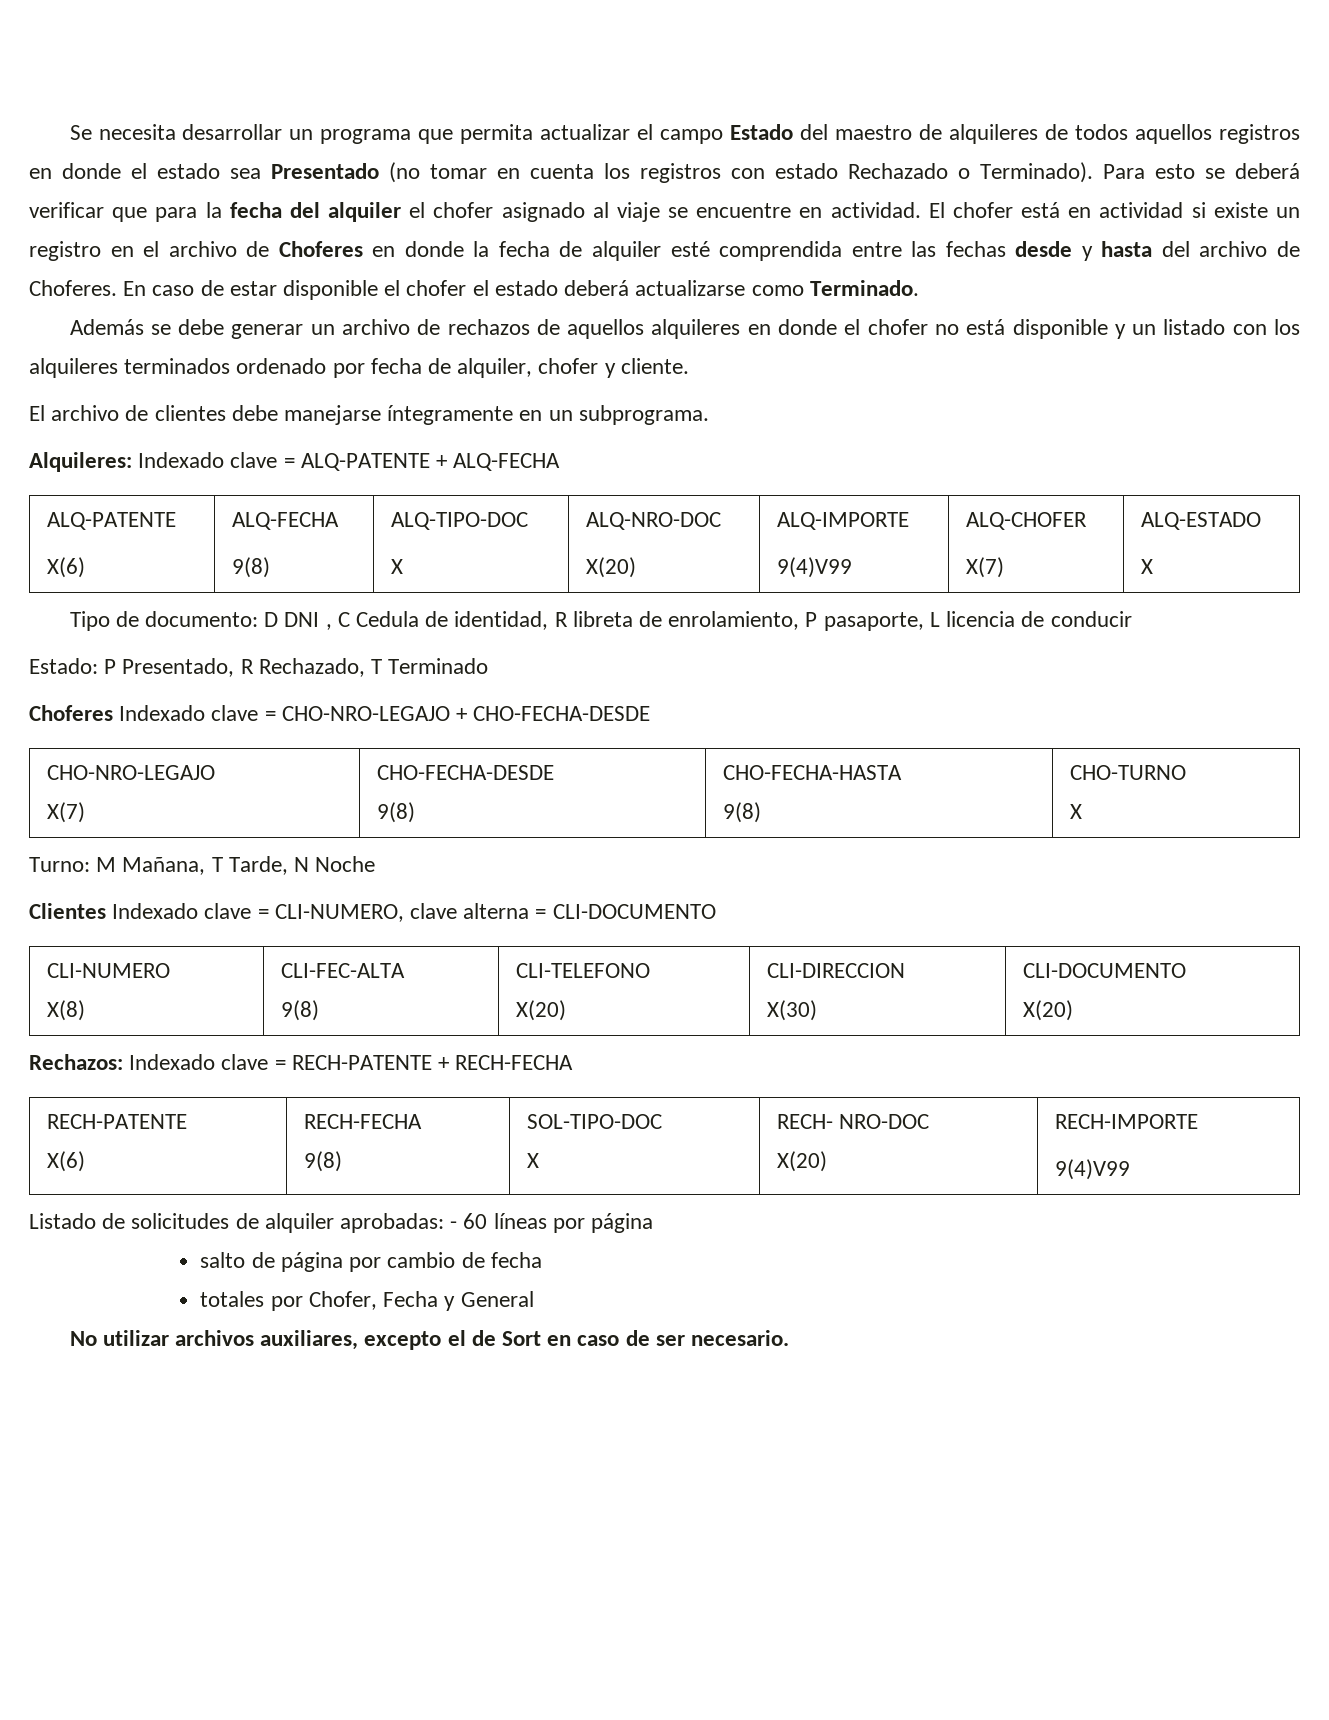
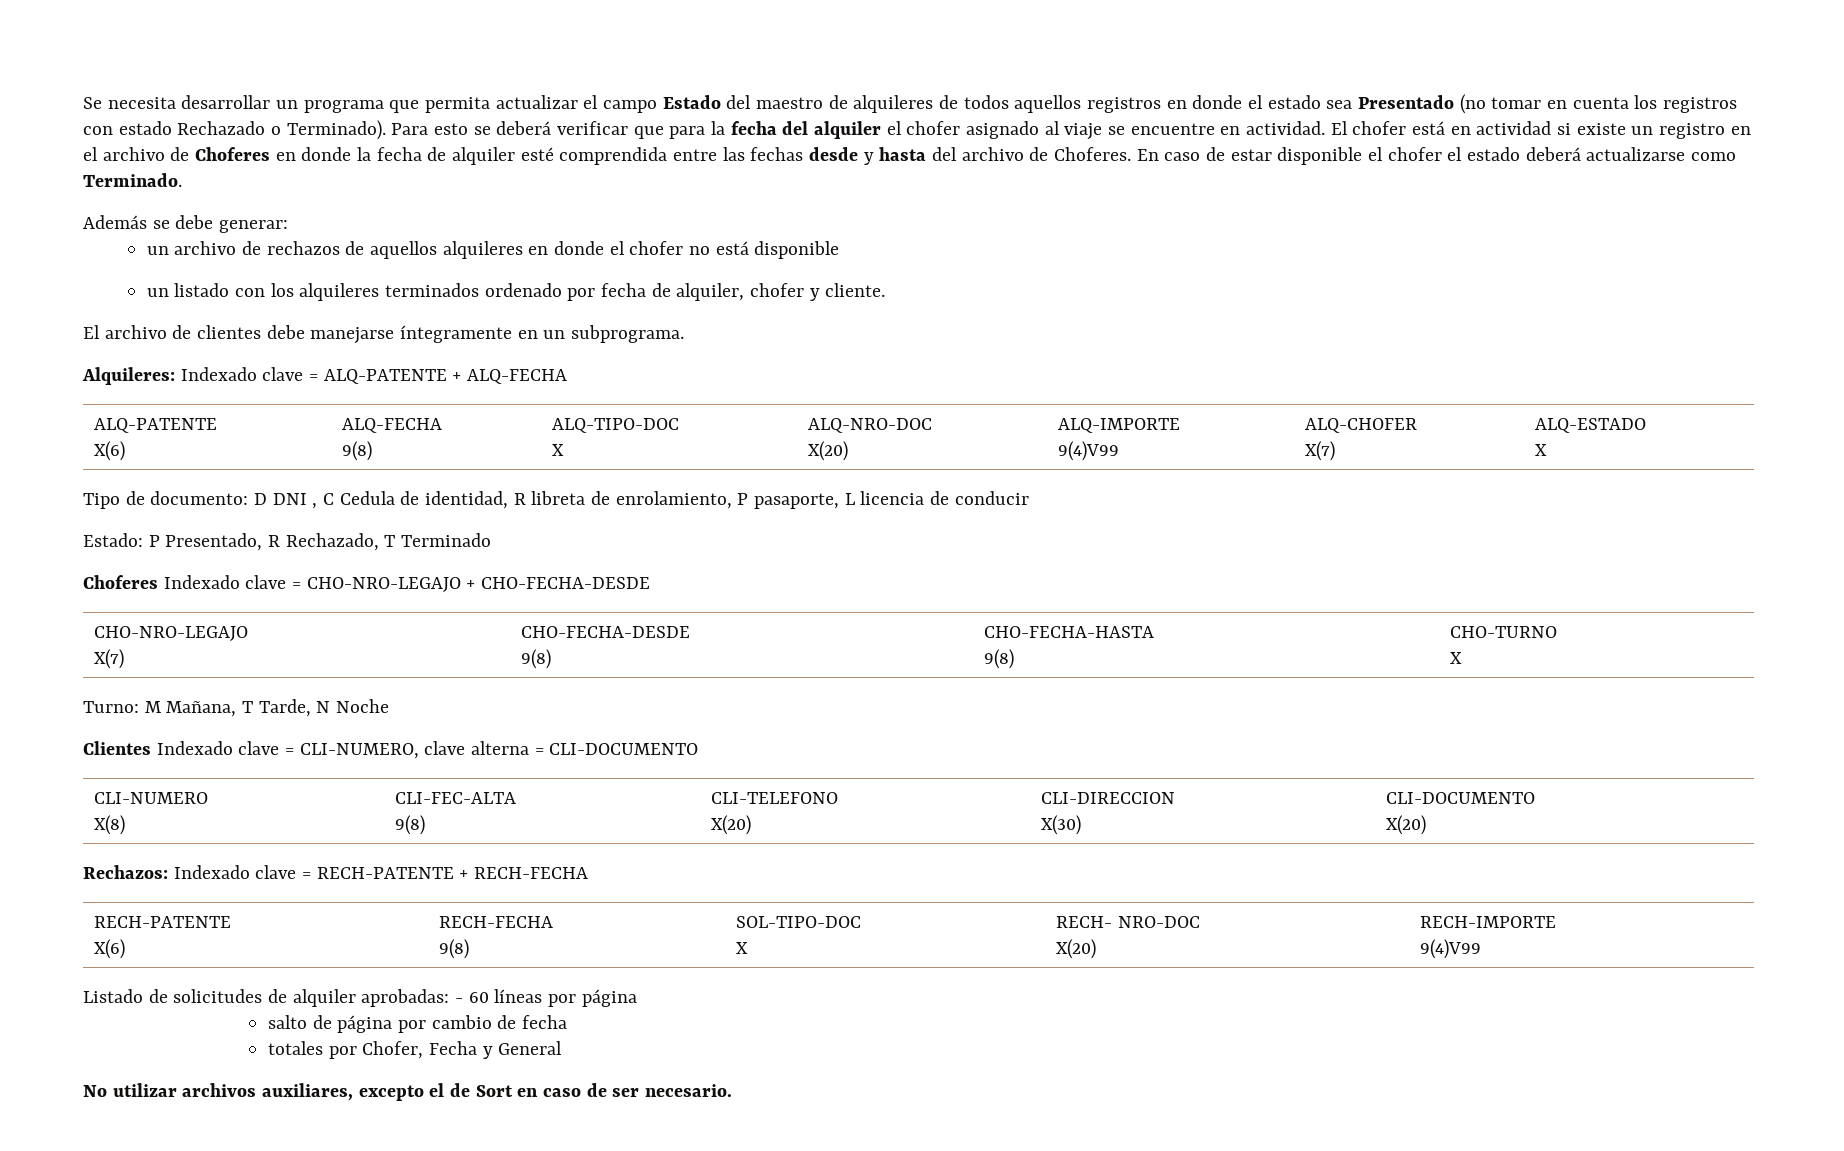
[231,324,304,339] generar -> [219,220,289,233] generar: //
[1114,324,1126,339] y -> (840, 250) //

